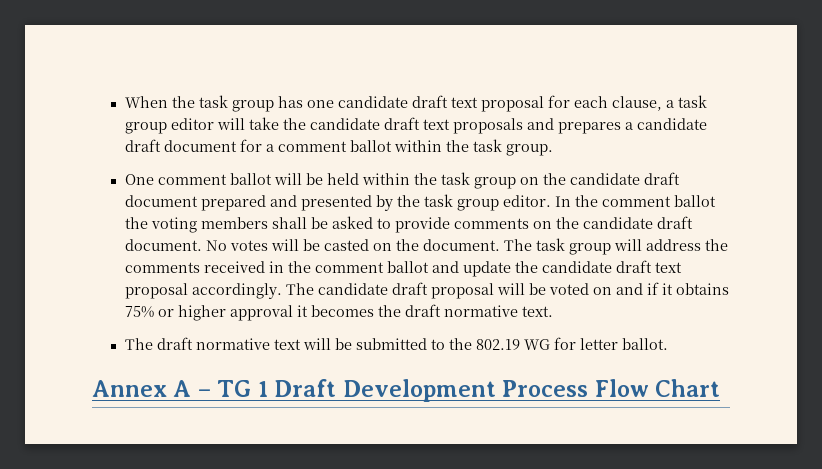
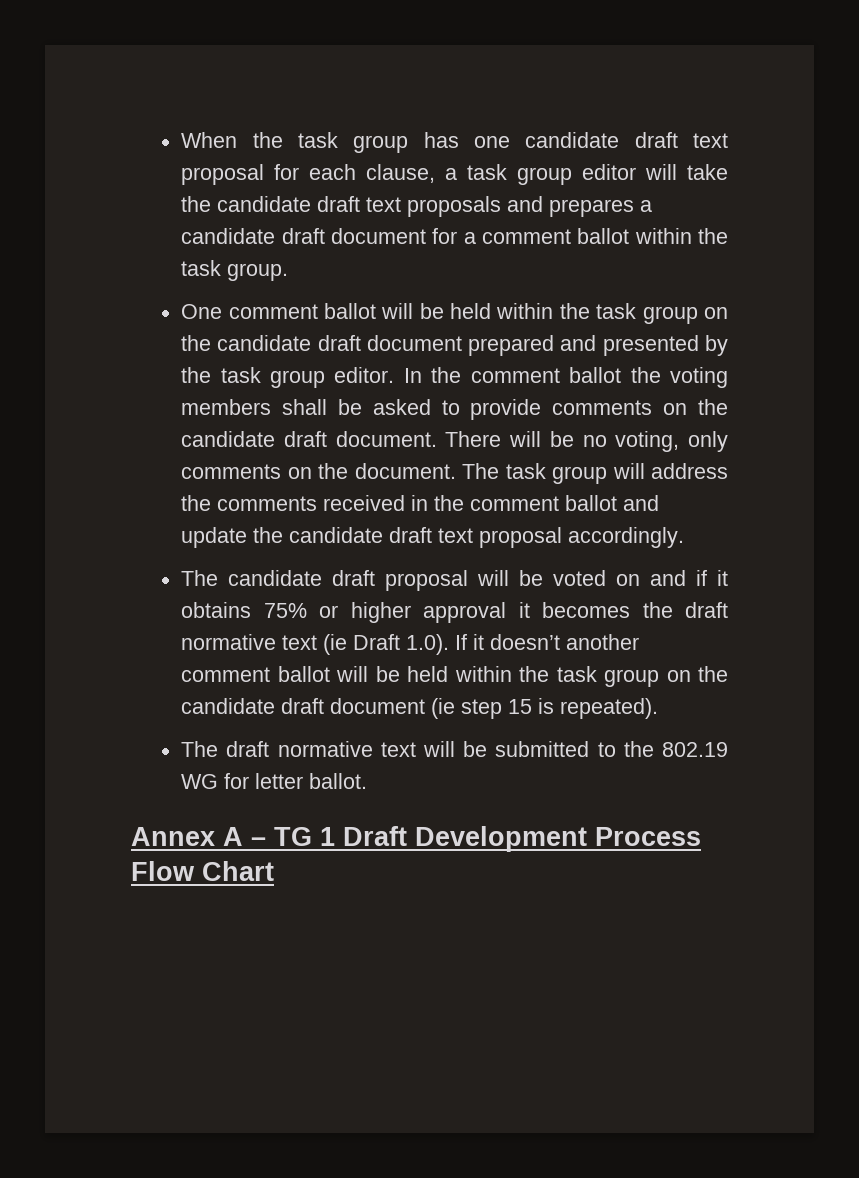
[205,239,369,251] No votes will be casted -> [445,431,728,452] [181,464,282,479] There will be no voting, only comments
(282, 291) none -> (685, 537) //
[521,306,553,317] text. -> [282,634,640,655] [181,666,728,687] [181,698,659,719] text (ie Draft 1.0). If it doesn’t another comment ballot will be held within the task group on the candidate draft document (ie step 15 is repeated).

